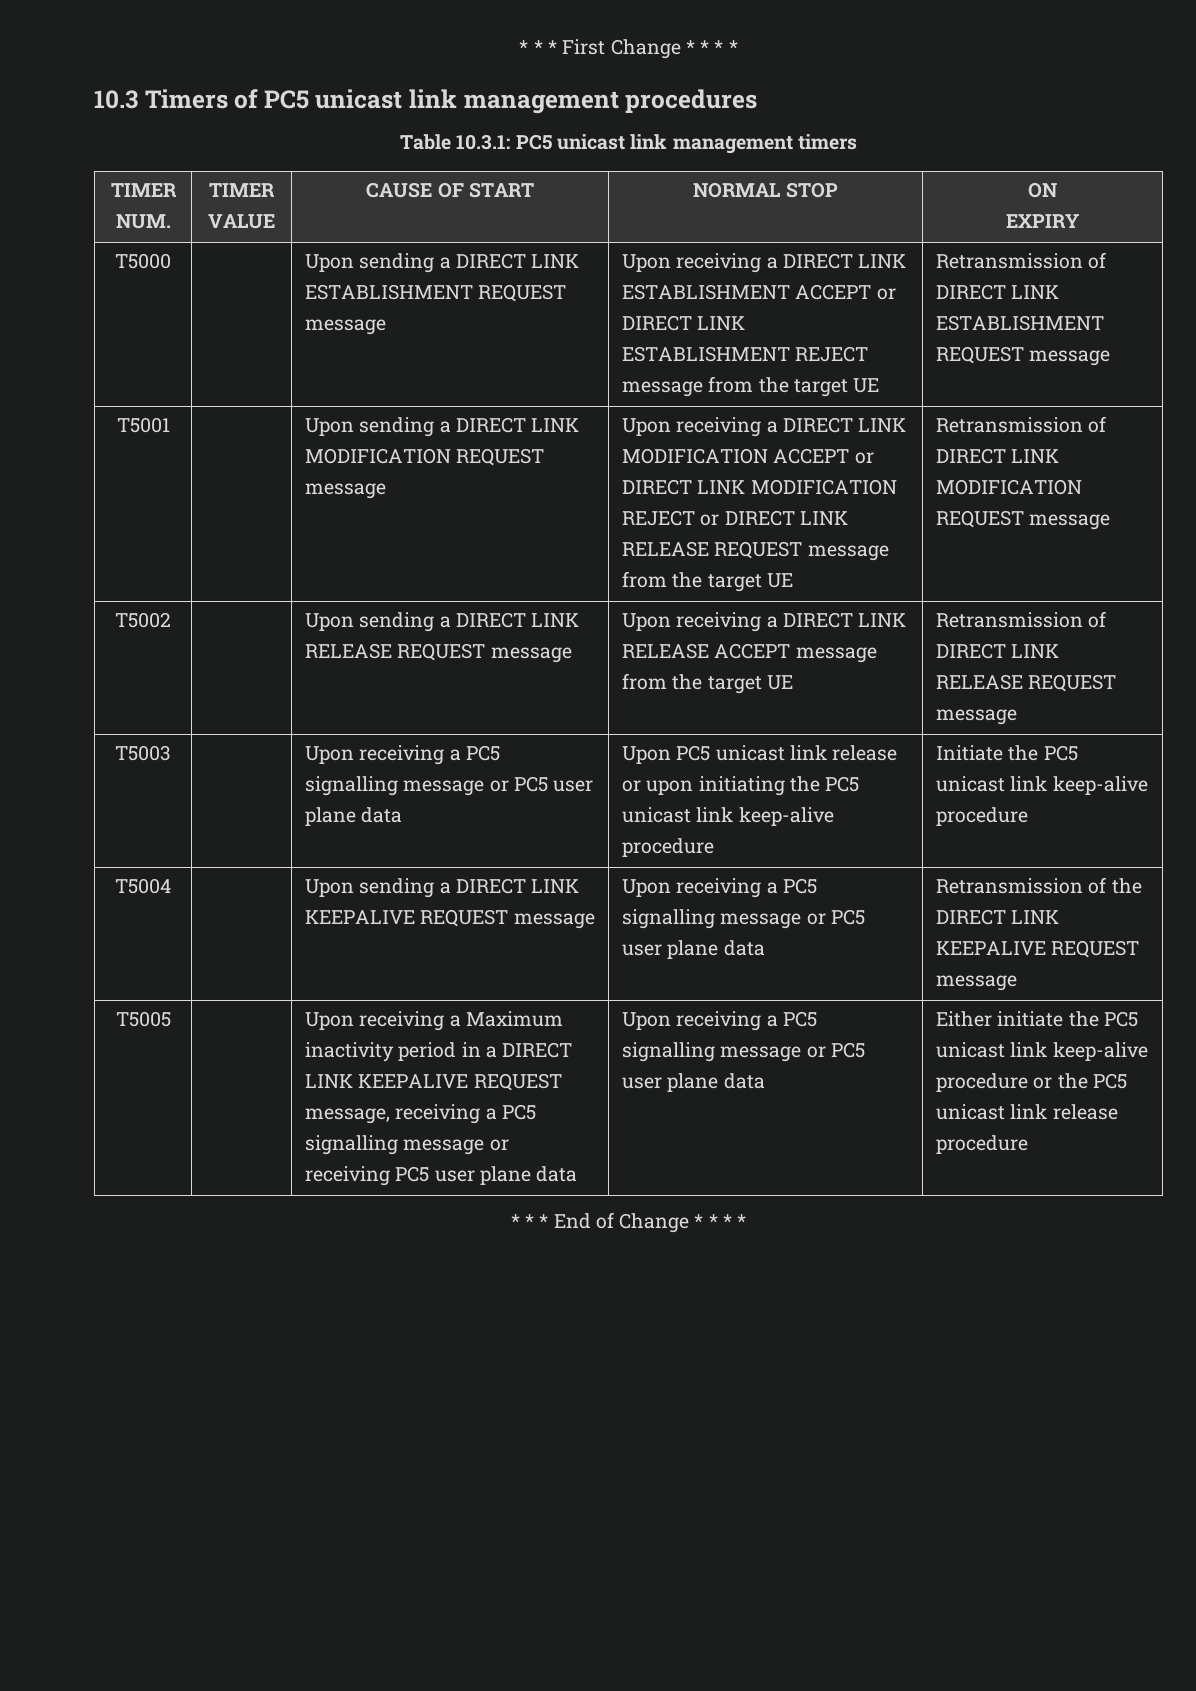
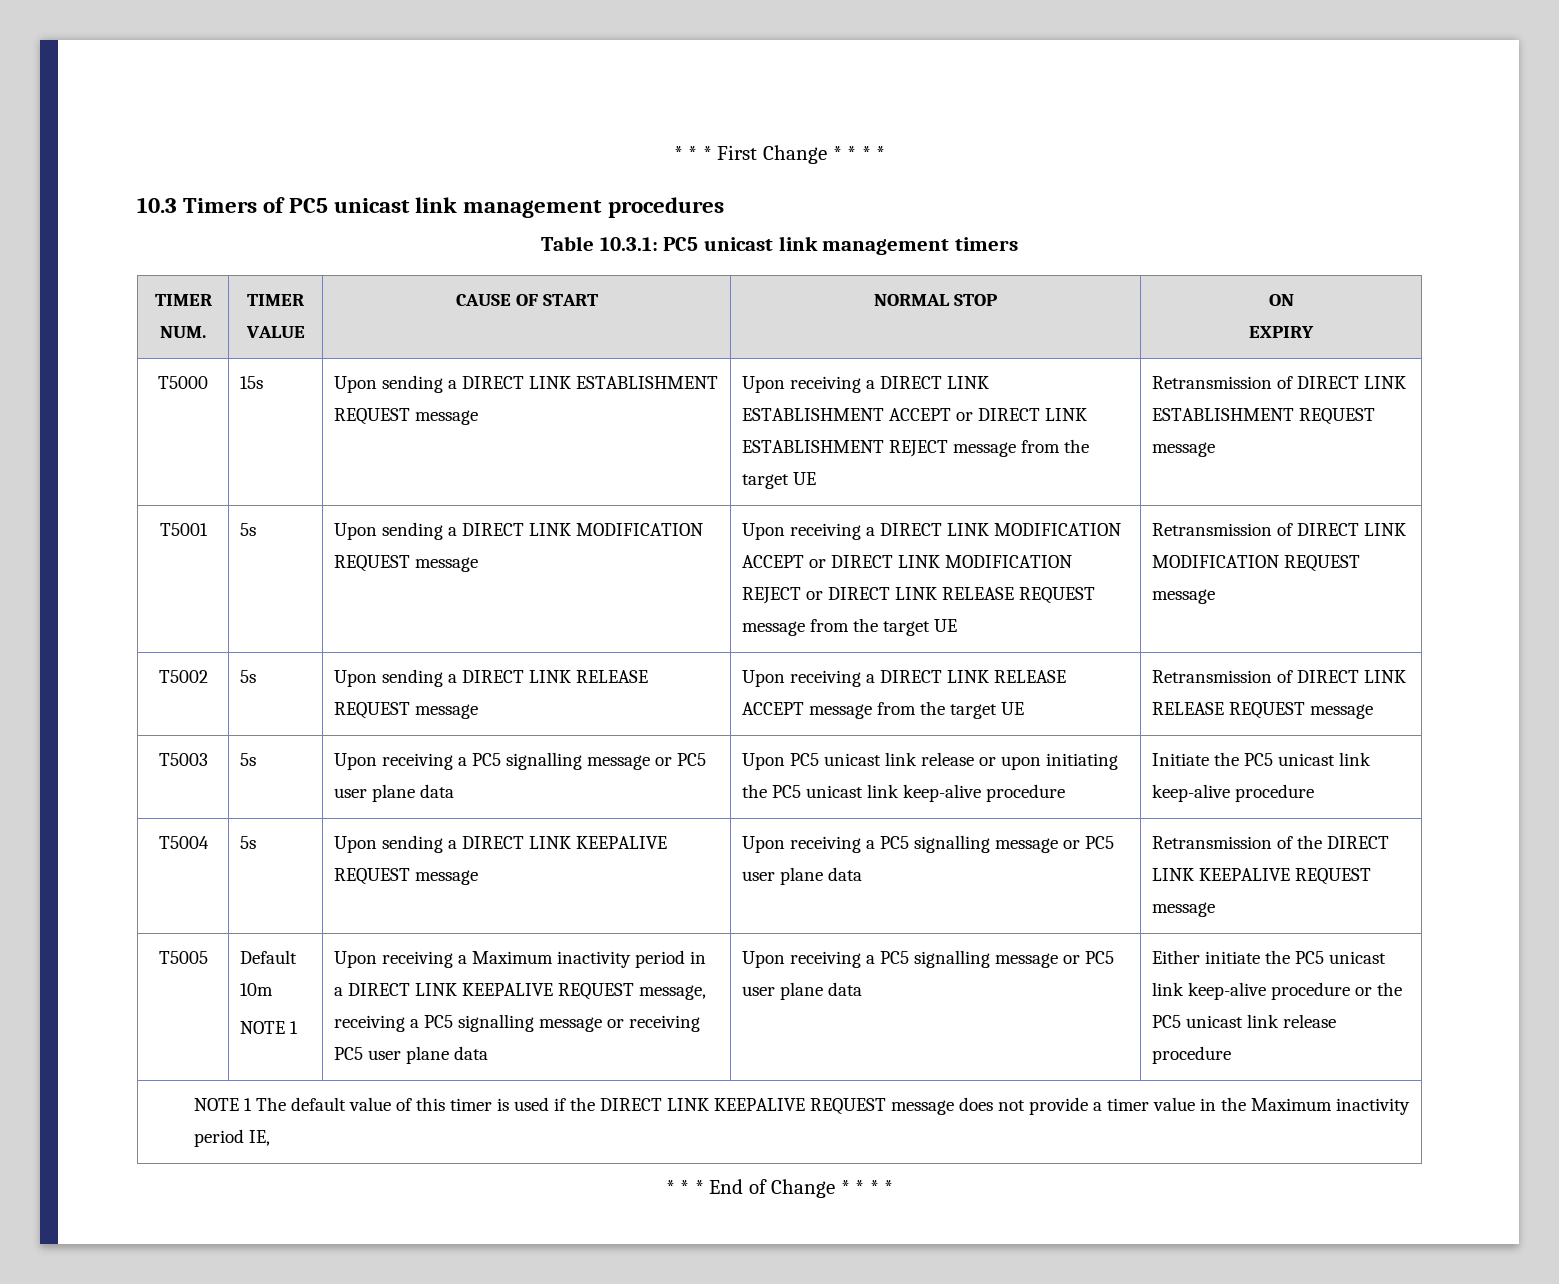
(171, 261) none -> [240,376,264,389] 15s
(170, 425) none -> [240,523,257,536] 5s
(171, 620) none -> [240,670,257,683] 5s
(171, 753) none -> [240,753,257,766] 5s
(171, 886) none -> [240,836,257,849] 5s
(171, 1019) none -> [240,950,298,964] [240,983,274,996] [240,1021,299,1034] Default 10m // NOTE 1
(1029, 1144) none -> [193,1097,1410,1115] [193,1129,270,1147] // NOTE 1 The default value of this timer is used if the DIRECT LINK KEEPALIVE REQUEST message does not provide a timer value in the Maximum inactivity period IE,

